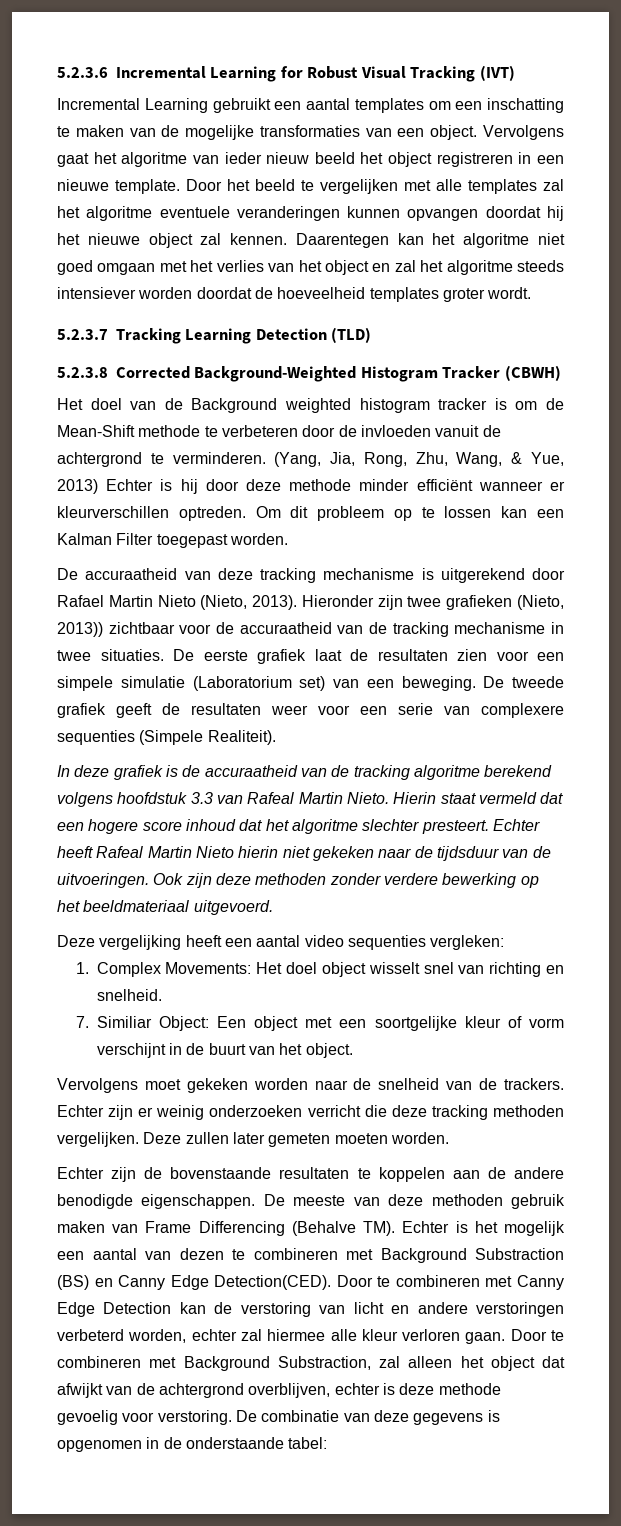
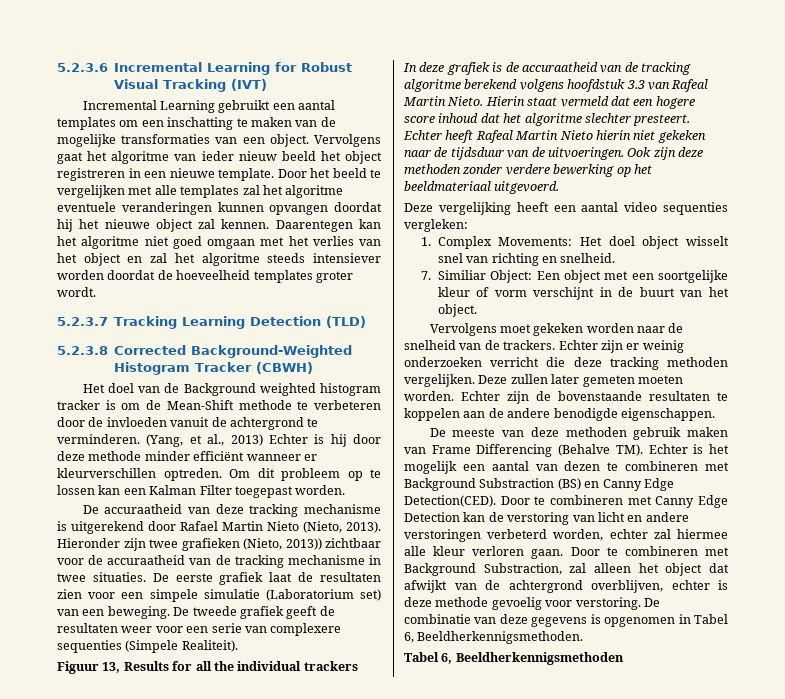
[330,452,564,467] Jia, Rong, Zhu, Wang, & Yue, -> [189,434,225,446] et al.,
(276, 737) none -> [57,661,358,674] // Figuur 13, Results for all the individual trackers
(449, 1138) // -> (454, 396) none
(256, 1201) none -> (715, 414) //
[163,1437,328,1449] de onderstaande tabel: -> [694,614,728,624] [404,631,584,644] [404,652,624,665] Tabel 6, Beeldherkennigsmethoden. // Tabel 6, Beeldherkennigsmethoden

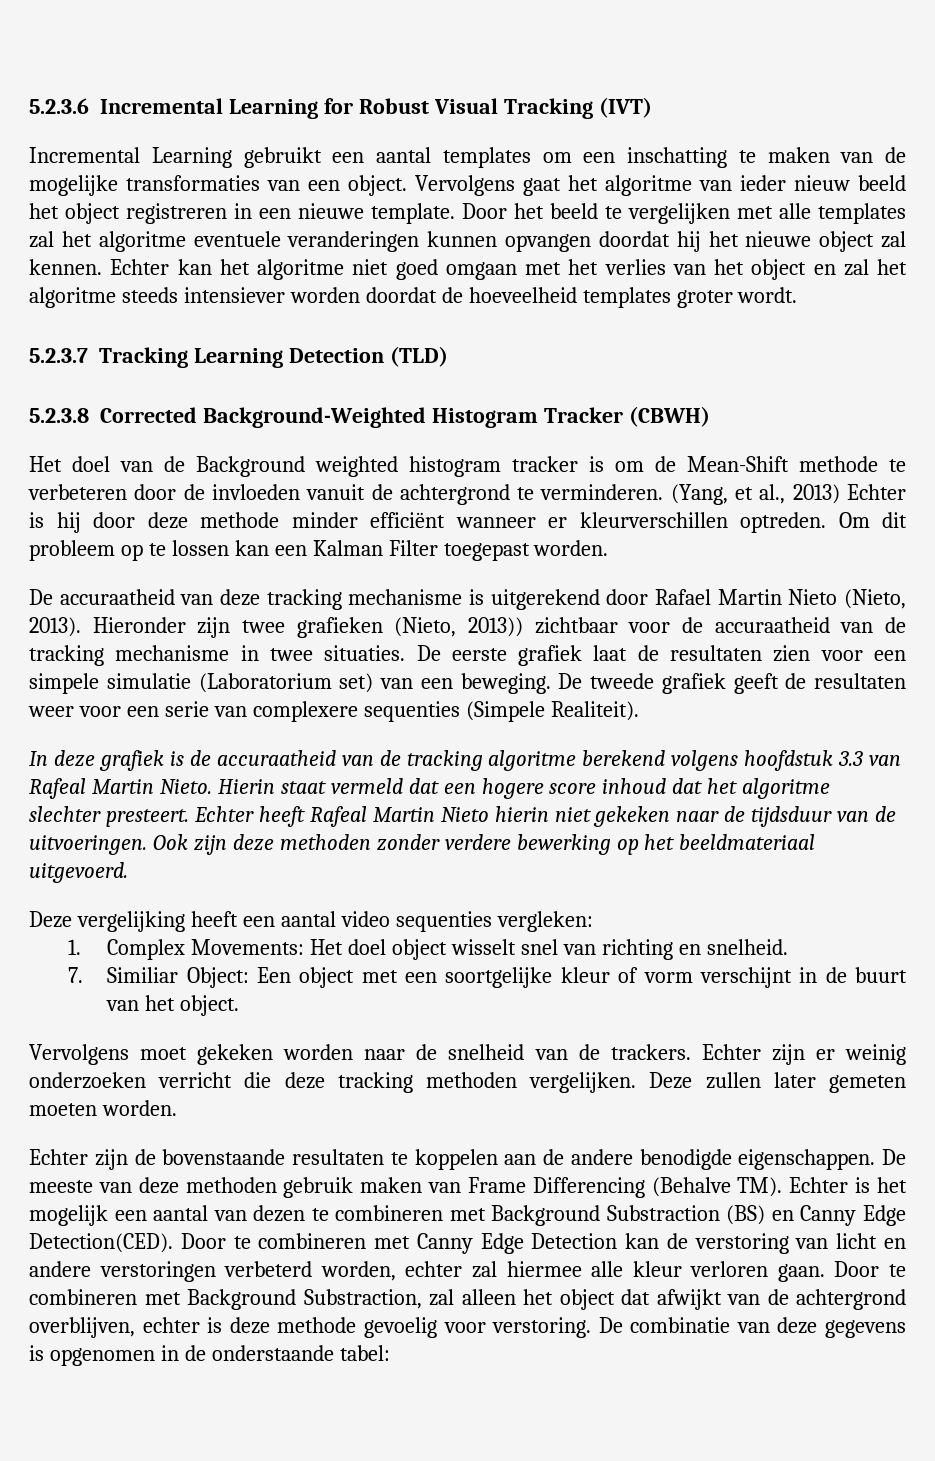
[275,220,353,232] Daarentegen -> [110,259,170,275] Echter
[57,661,358,674] // Figuur 13, Results for all the individual trackers -> (639, 711) none
(454, 396) none -> (177, 1108) //
(715, 414) // -> (876, 1159) none
[694,614,728,624] [404,631,584,644] [404,652,624,665] Tabel 6, Beeldherkennigsmethoden. // Tabel 6, Beeldherkennigsmethoden -> [184,1345,390,1361] de onderstaande tabel:

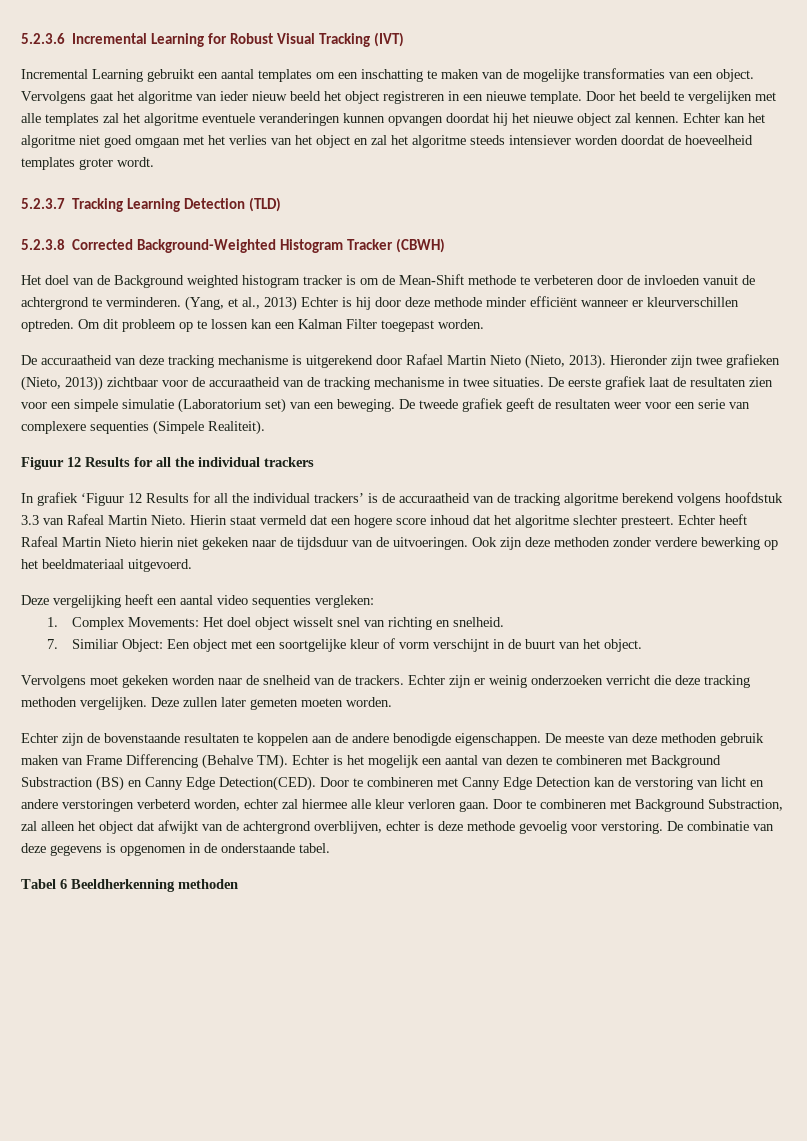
[29,750,164,771] In deze grafiek -> [21,457,314,470] [21,492,364,506] Figuur 12 Results for all the individual trackers // In grafiek ‘Figuur 12 Results for all the individual trackers’
[339,1345,390,1361] tabel: -> [299,843,330,853] [21,879,238,892] tabel. // Tabel 6 Beeldherkenning methoden

